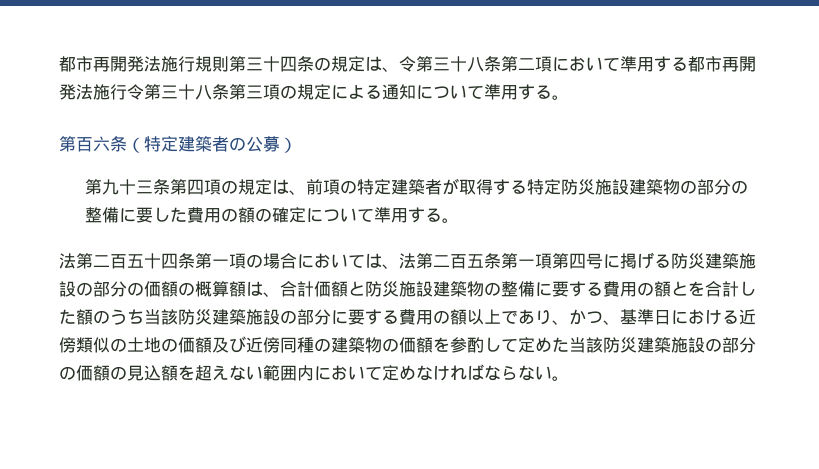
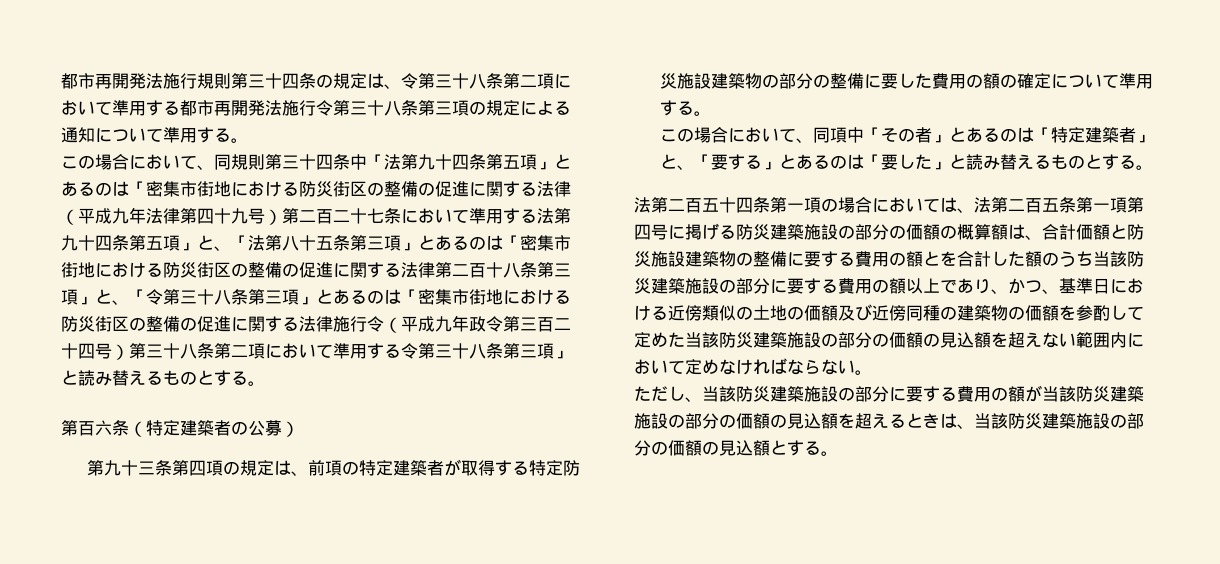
(569, 97) none -> [61,154,571,170] [61,181,571,197] [61,207,571,225] [61,235,571,251] [61,262,571,278] [61,289,571,305] [61,315,571,333] [61,343,571,360] [61,370,265,386] // この場合において、同規則第三十四条中「法第九十四条第五項」とあるのは「密集市街地における防災街区の整備の促進に関する法律（平成九年法律第四十九号）第二百二十七条において準用する法第九十四条第五項」と、「法第八十五条第三項」とあるのは「密集市街地における防災街区の整備の促進に関する法律第二百十八条第三項」と、「令第三十八条第三項」とあるのは「密集市街地における防災街区の整備の促進に関する法律施行令（平成九年政令第三百二十四号）第三十八条第二項において準用する令第三十八条第三項」と読み替えるものとする。
(460, 220) none -> [660,127,1154,143] [660,154,1154,170] // この場合において、同項中「その者」とあるのは「特定建築者」と、「要する」とあるのは「要した」と読み替えるものとする。
(569, 378) none -> [634,385,1144,402] [634,413,1144,429] [634,440,838,456] // ただし、当該防災建築施設の部分に要する費用の額が当該防災建築施設の部分の価額の見込額を超えるときは、当該防災建築施設の部分の価額の見込額とする。

